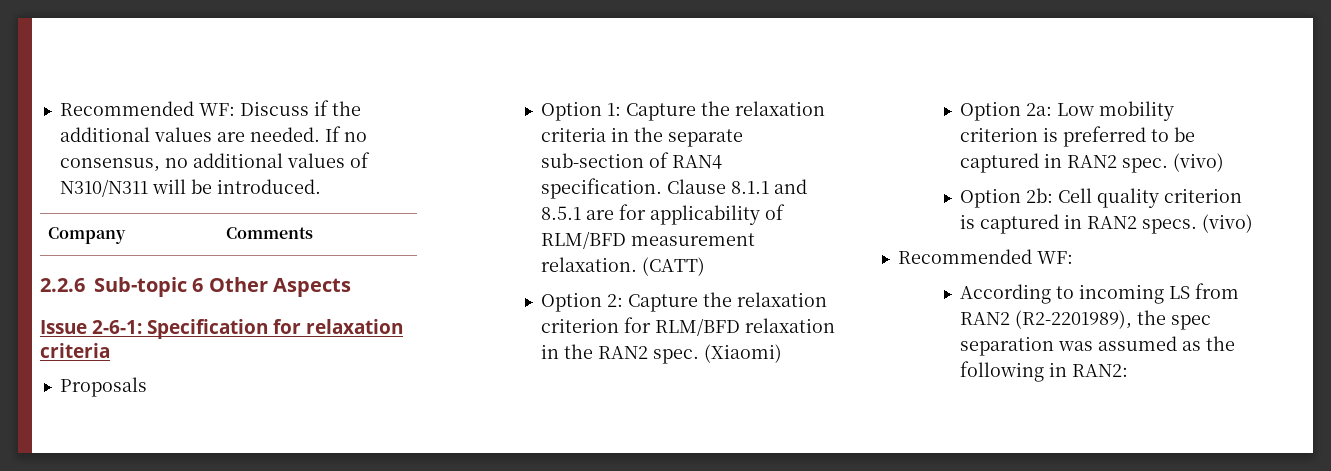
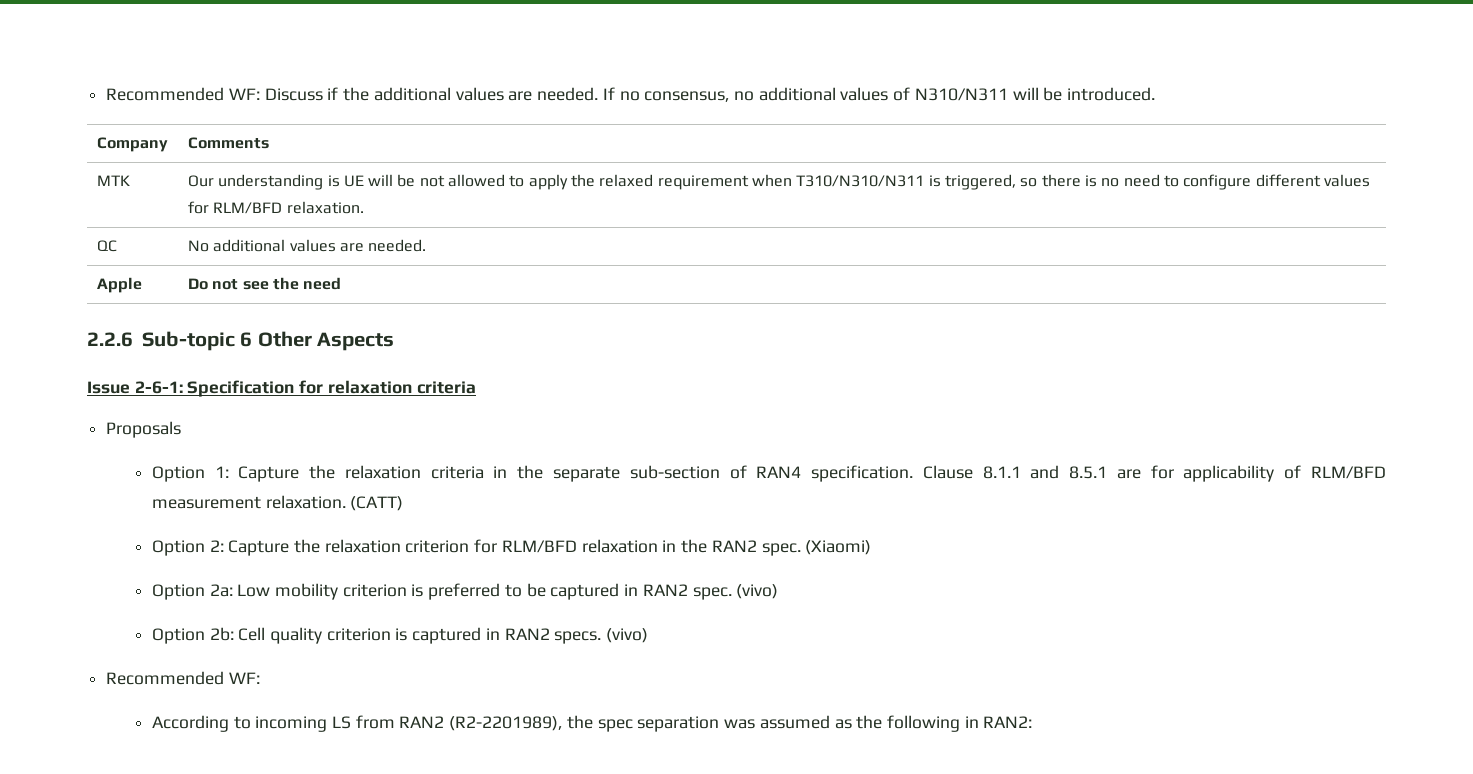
(314, 233) none -> [96,175,130,186] [187,174,1370,190] [187,201,364,214] [96,240,117,252] [187,239,427,252] [96,277,142,293] [187,277,342,290] // MTK | Our understanding is UE will be not allowed to apply the relaxed requirement when T310/N310/N311 is triggered, so there is no need to configure different values for RLM/BFD relaxation. // QC | No additional values are needed. // Apple | Do not see the need

